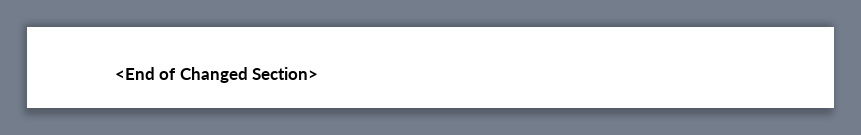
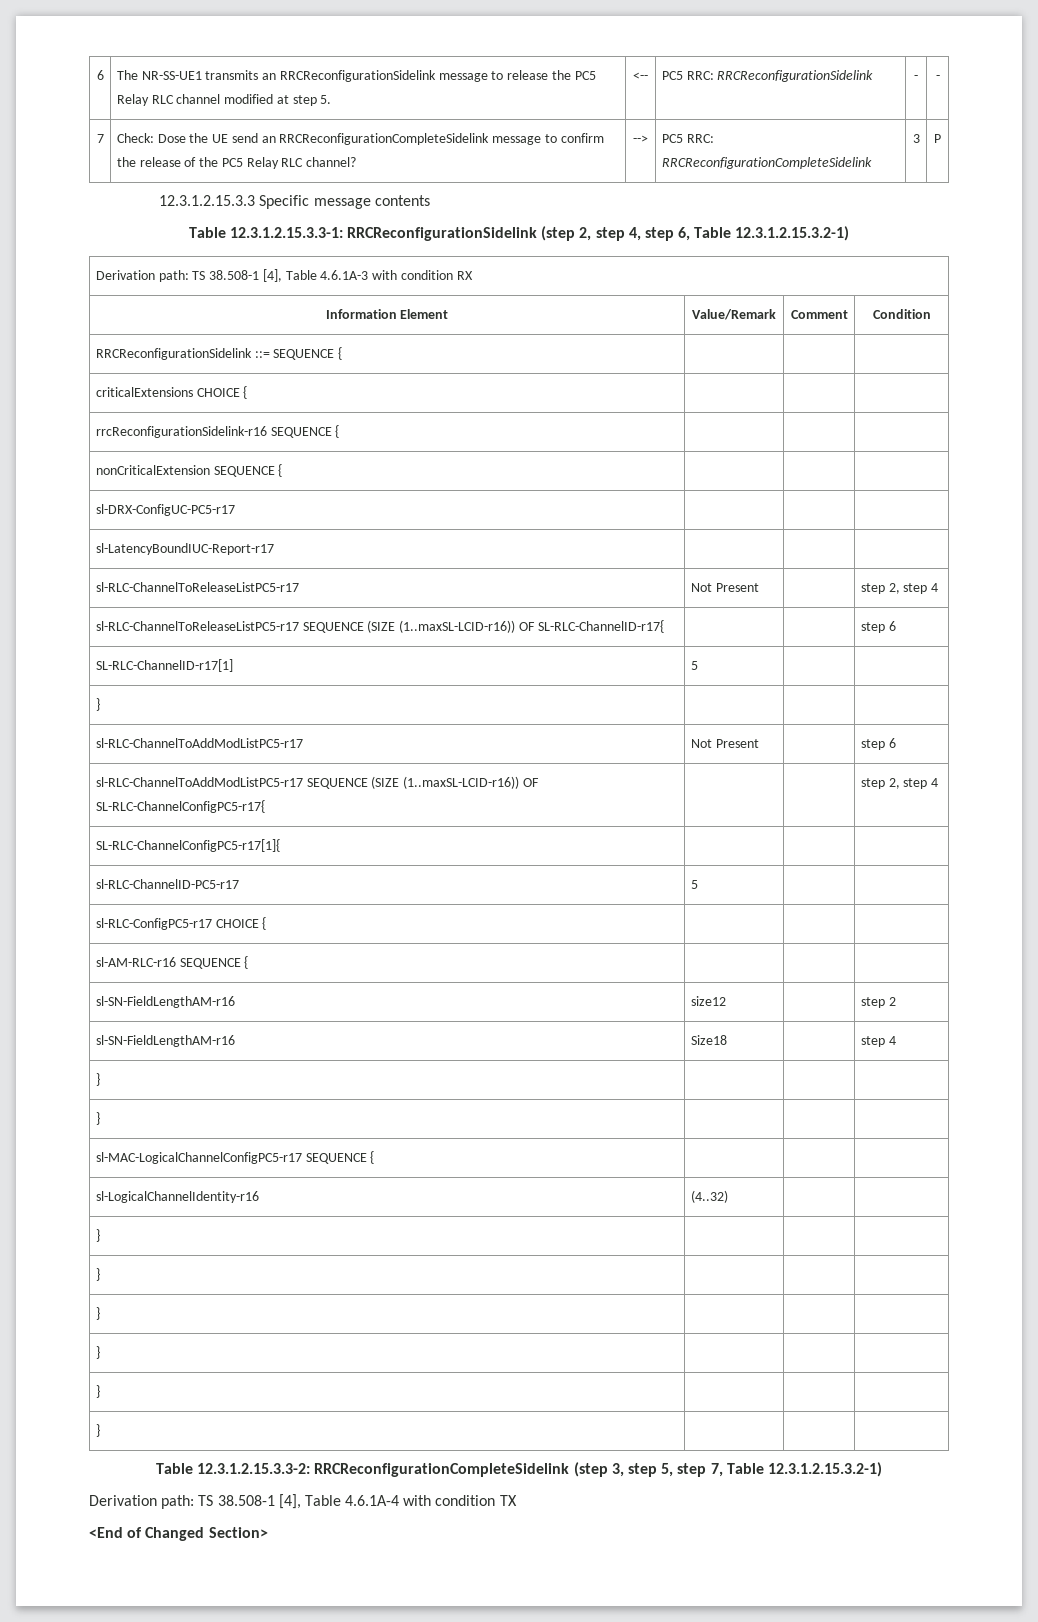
(115, 73) none -> [96,70,104,80] [116,70,596,82] [116,94,332,106] [633,72,648,80] [661,70,874,82] [914,75,918,80] [935,75,940,80] [96,134,104,143] [116,133,604,145] [116,157,357,169] [633,135,648,143] [661,134,714,143] [661,157,872,169] [912,134,920,143] [934,134,941,143] [159,195,430,209] [188,226,850,241] [95,269,473,282] [325,309,449,319] [692,309,776,320] [790,310,848,319] [872,309,931,319] [95,347,343,360] [95,386,248,399] [95,425,340,438] [95,464,283,477] [95,504,235,516] [95,543,274,555] [95,582,299,592] [690,583,759,592] [860,583,939,594] [95,620,664,633] [860,621,896,633] [95,659,233,672] [690,661,698,670] [95,698,100,711] [95,738,303,748] [690,739,759,748] [860,738,896,750] [95,776,539,789] [95,800,265,813] [860,778,939,789] [95,839,280,852] [95,879,239,889] [690,880,698,889] [95,917,267,930] [95,956,249,969] [95,996,235,1008] [690,996,726,1006] [860,997,896,1008] [95,1035,235,1047] [690,1035,727,1045] [860,1036,896,1047] [95,1073,100,1086] [95,1112,100,1125] [95,1151,375,1164] [95,1191,259,1203] [690,1190,728,1203] [95,1229,100,1242] [95,1268,100,1281] [95,1307,100,1320] [95,1346,100,1359] [95,1385,100,1398] [95,1424,100,1437] [156,1462,882,1477] [89,1494,517,1509] 6 | The NR-SS-UE1 transmits an RRCReconfigurationSidelink message to release the PC5 Relay RLC channel modified at step 5. | <-- | PC5 RRC: RRCReconfigurationSidelink | - | - // 7 | Check: Dose the UE send an RRCReconfigurationCompleteSidelink message to confirm the release of the PC5 Relay RLC channel? | --> | PC5 RRC: RRCReconfigurationCompleteSidelink | 3 | P // 12.3.1.2.15.3.3 Specific message contents // Table 12.3.1.2.15.3.3-1: RRCReconfigurationSidelink (step 2, step 4, step 6, Table 12.3.1.2.15.3.2-1) // Derivation path: TS 38.508-1 [4], Table 4.6.1A-3 with condition RX // Information Element | Value/Remark | Comment | Condition // RRCReconfigurationSidelink ::= SEQUENCE { | | | // criticalExtensions CHOICE { | | | // rrcReconfigurationSidelink-r16 SEQUENCE { | | | // nonCriticalExtension SEQUENCE { | | | // sl-DRX-ConfigUC-PC5-r17 | | | // sl-LatencyBoundIUC-Report-r17 | | | // sl-RLC-ChannelToReleaseListPC5-r17 | Not Present | | step 2, step 4 // sl-RLC-ChannelToReleaseListPC5-r17 SEQUENCE (SIZE (1..maxSL-LCID-r16)) OF SL-RLC-ChannelID-r17{ | | | step 6 // SL-RLC-ChannelID-r17[1] | 5 | | // } | | | // sl-RLC-ChannelToAddModListPC5-r17 | Not Present | | step 6 // sl-RLC-ChannelToAddModListPC5-r17 SEQUENCE (SIZE (1..maxSL-LCID-r16)) OF SL-RLC-ChannelConfigPC5-r17{ | | | step 2, step 4 // SL-RLC-ChannelConfigPC5-r17[1]{ | | | // sl-RLC-ChannelID-PC5-r17 | 5 | | // sl-RLC-ConfigPC5-r17 CHOICE { | | | // sl-AM-RLC-r16 SEQUENCE { | | | // sl-SN-FieldLengthAM-r16 | size12 | | step 2 // sl-SN-FieldLengthAM-r16 | Size18 | | step 4 // } | | | // } | | | // sl-MAC-LogicalChannelConfigPC5-r17 SEQUENCE { | | | // sl-LogicalChannelIdentity-r16 | (4..32) | | // } | | | // } | | | // } | | | // } | | | // } | | | // } | | | // Table 12.3.1.2.15.3.3-2: RRCReconfigurationCompleteSidelink (step 3, step 5, step 7, Table 12.3.1.2.15.3.2-1) // Derivation path: TS 38.508-1 [4], Table 4.6.1A-4 with condition TX //

